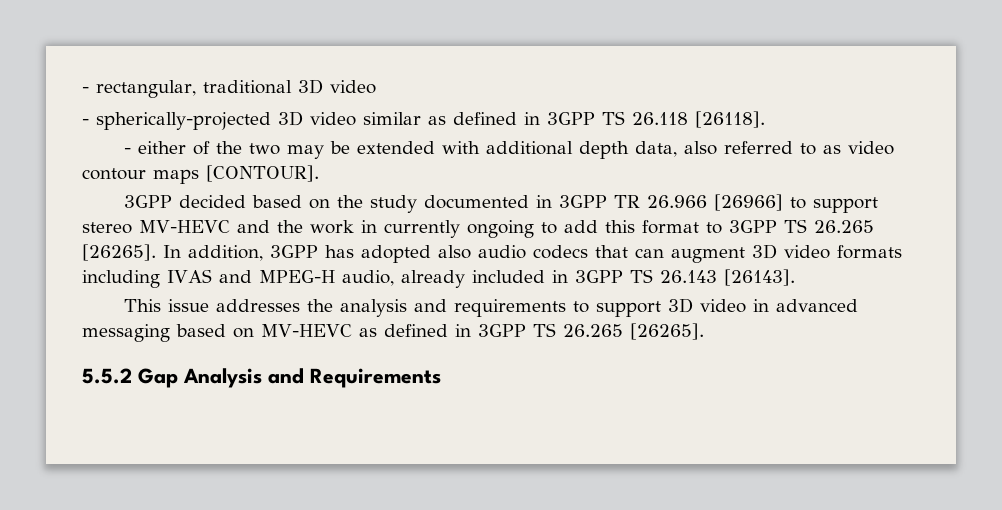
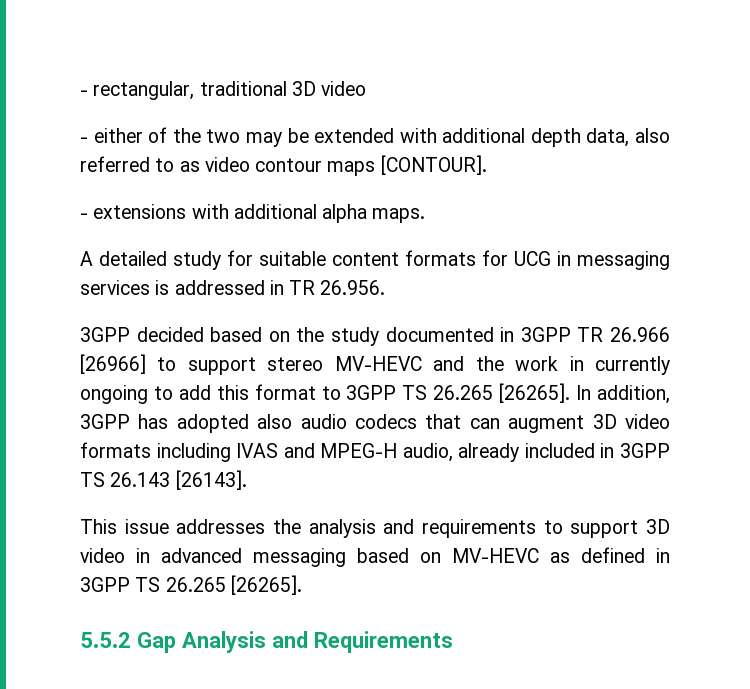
[82,111,765,130] // - spherically-projected 3D video similar as defined in 3GPP TS 26.118 [26118]. -> (367, 88) none
(319, 173) none -> [80,204,426,223] [80,250,670,270] [80,280,386,295] // - extensions with additional alpha maps. // A detailed study for suitable content formats for UCG in messaging services is addressed in TR 26.956.

